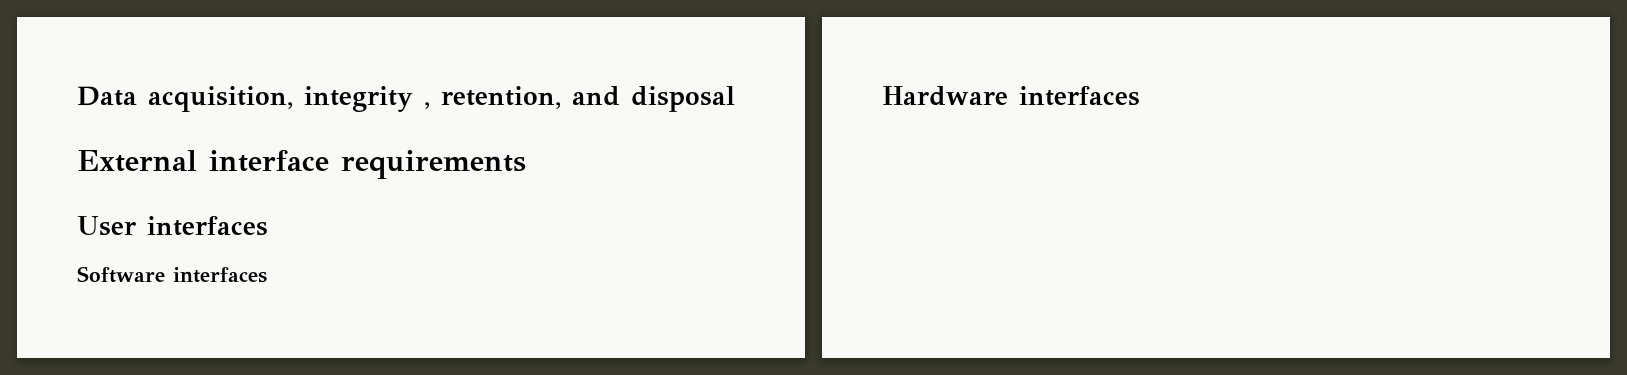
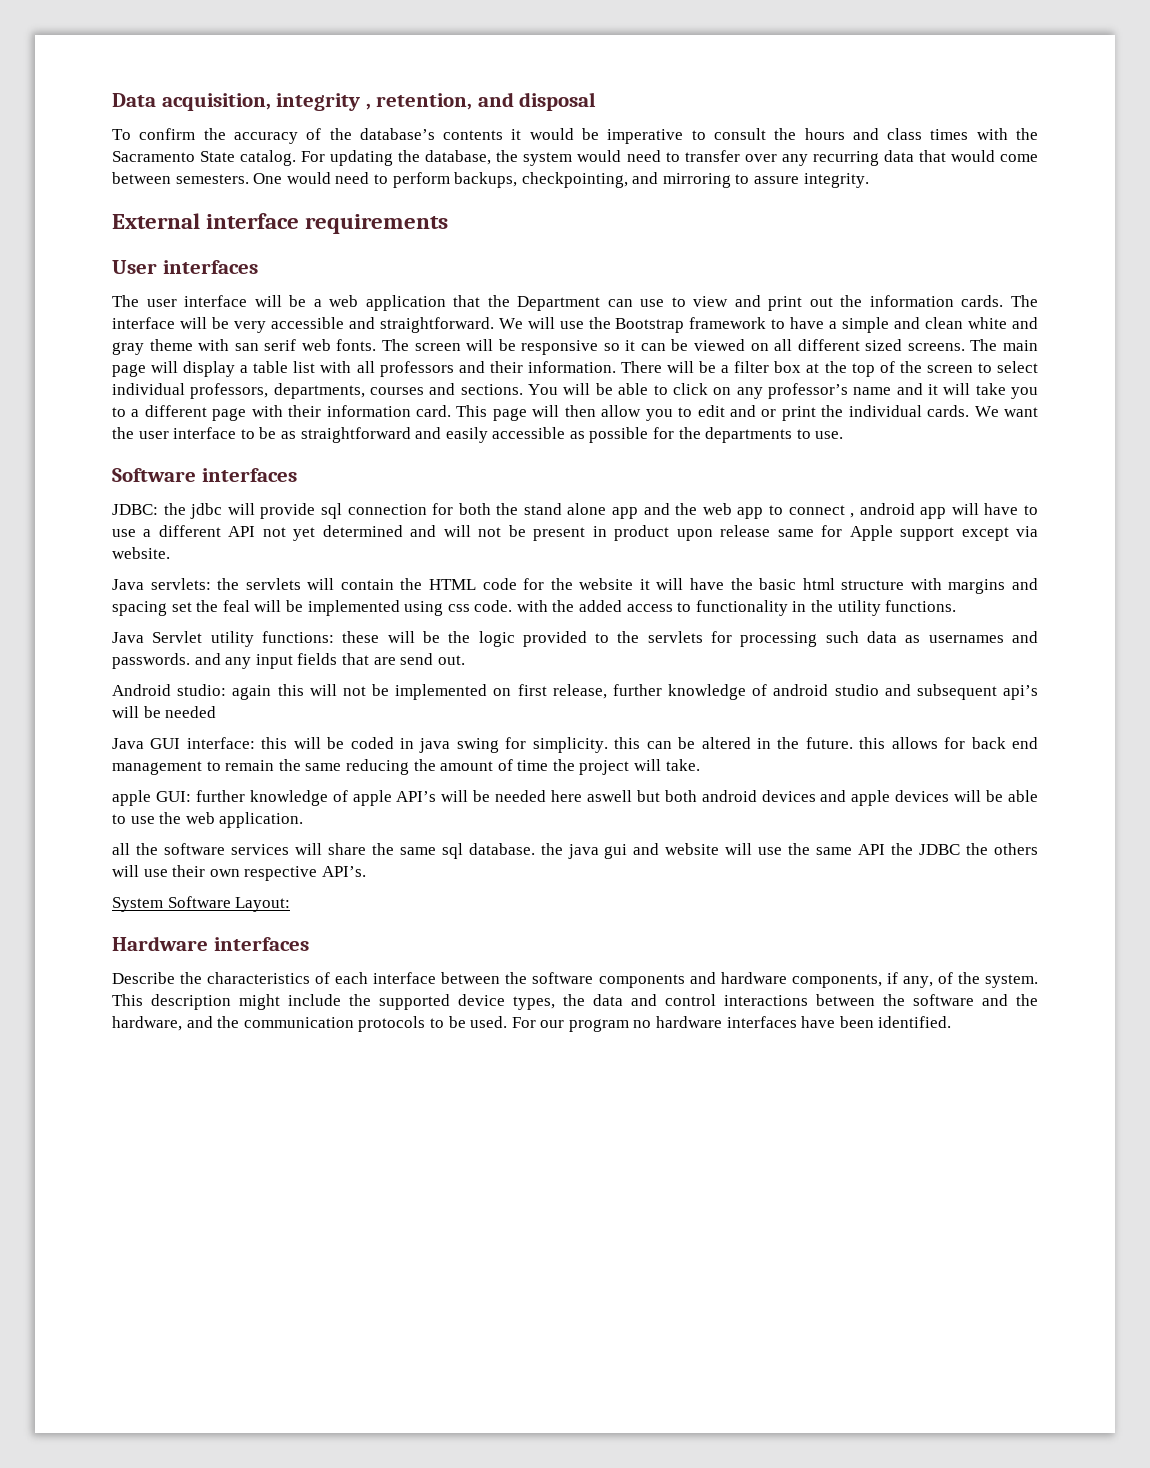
(735, 99) none -> [112,128,1038,144] [112,150,1038,166] [112,172,869,188] // To confirm the accuracy of the database’s contents it would be imperative to consult the hours and class times with the Sacramento State catalog. For updating the database, the system would need to transfer over any recurring data that would come between semesters. One would need to perform backups, checkpointing, and mirroring to assure integrity.
[77,266,267,283] [882,86,1140,106] Software interfaces // Hardware interfaces -> [112,295,1038,311] [112,317,1039,333] [112,339,1039,355] [112,361,1039,377] [112,383,1039,399] [112,405,1038,421] [112,427,844,443] [112,468,297,482] [112,503,1039,519] [112,525,1038,541] [112,547,170,559] [112,578,1038,594] [112,600,957,616] [112,631,1038,647] [112,653,465,669] [112,684,1038,700] [112,706,217,718] [112,737,1038,753] [112,759,700,775] [112,790,1039,806] [112,812,304,828] [112,843,1038,859] [112,865,366,881] [112,896,291,912] [112,936,309,951] [112,972,1038,988] [112,994,1038,1010] [112,1016,952,1032] The user interface will be a web application that the Department can use to view and print out the information cards. The interface will be very accessible and straightforward. We will use the Bootstrap framework to have a simple and clean white and gray theme with san serif web fonts. The screen will be responsive so it can be viewed on all different sized screens. The main page will display a table list with all professors and their information. There will be a filter box at the top of the screen to select individual professors, departments, courses and sections. You will be able to click on any professor’s name and it will take you to a different page with their information card. This page will then allow you to edit and or print the individual cards. We want the user interface to be as straightforward and easily accessible as possible for the departments to use. // Software interfaces // JDBC: the jdbc will provide sql connection for both the stand alone app and the web app to connect , android app will have to use a different API not yet determined and will not be present in product upon release same for Apple support except via website. // Java servlets: the servlets will contain the HTML code for the website it will have the basic html structure with margins and spacing set the feal will be implemented using css code. with the added access to functionality in the utility functions. // Java Servlet utility functions: these will be the logic provided to the servlets for processing such data as usernames and passwords. and any input fields that are send out. // Android studio: again this will not be implemented on first release, further knowledge of android studio and subsequent api’s will be needed // Java GUI interface: this will be coded in java swing for simplicity. this can be altered in the future. this allows for back end management to remain the same reducing the amount of time the project will take. // apple GUI: further knowledge of apple API’s will be needed here aswell but both android devices and apple devices will be able to use the web application. // all the software services will share the same sql database. the java gui and website will use the same API the JDBC the others will use their own respective API’s. // System Software Layout: // Hardware interfaces // Describe the characteristics of each interface between the software components and hardware components, if any, of the system. This description might include the supported device types, the data and control interactions between the software and the hardware, and the communication protocols to be used. For our program no hardware interfaces have been identified.

